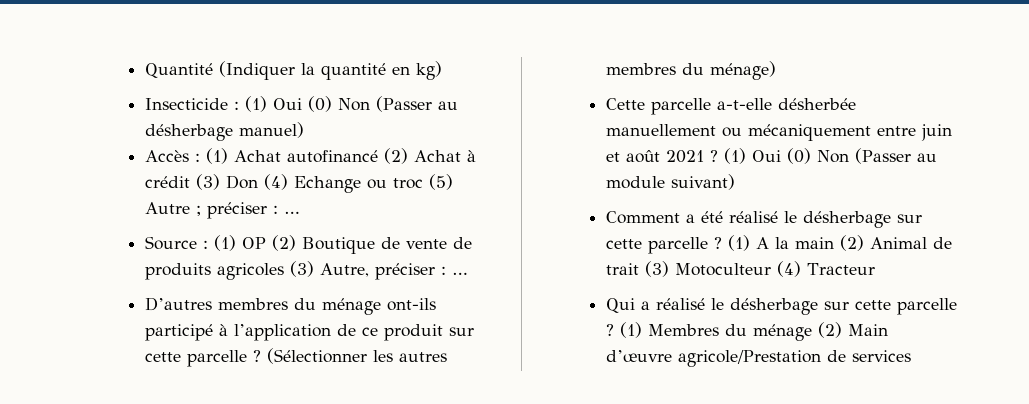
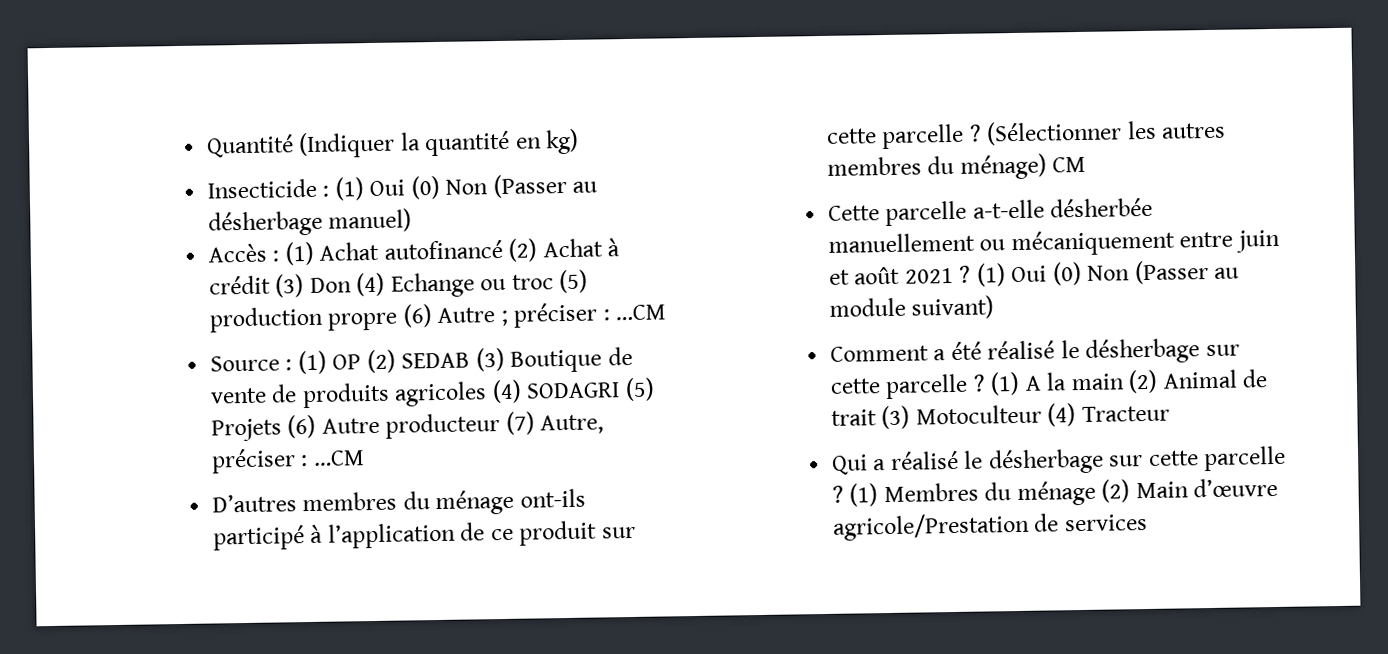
(453, 182) none -> [208,304,432,333] production propre (6)
[283,211,299,214] … -> [615,304,667,321] …CM
(296, 243) none -> [401,347,505,372] SEDAB (3)
[289,261,314,277] (3) -> [491,377,655,404] [210,411,535,442] (4) SODAGRI (5) Projets (6) Autre producteur (7)
[451,272,467,275] … -> [312,450,365,466] …CM
(776, 70) none -> [1052,156,1087,173] CM

